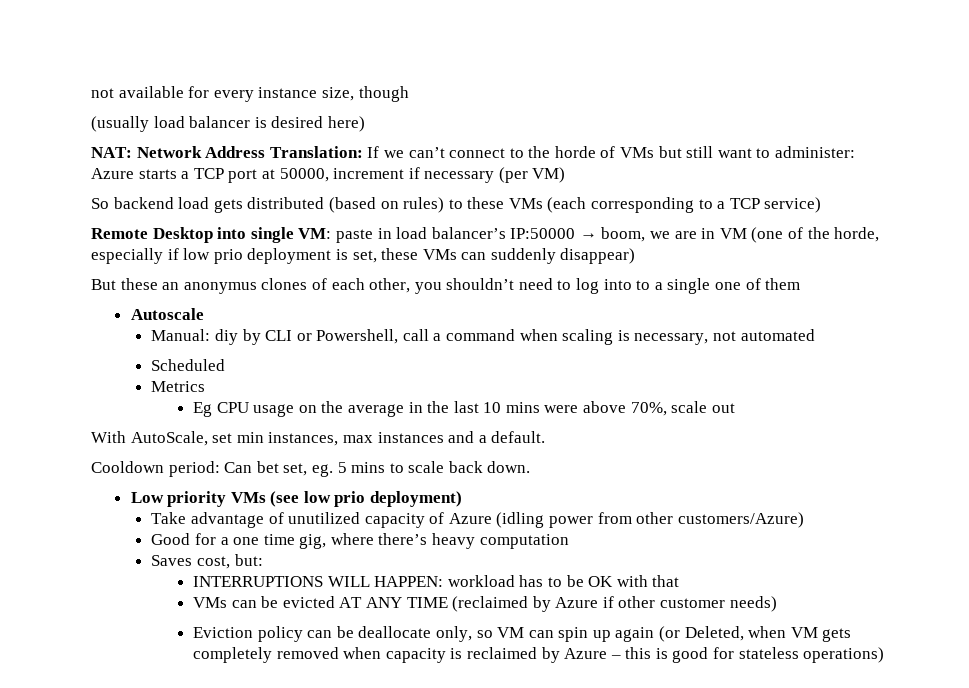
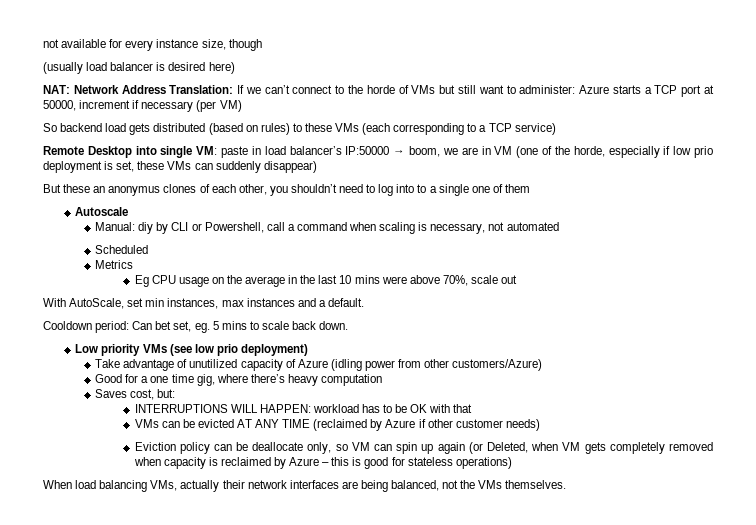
(885, 655) none -> [43,480,567,492] // When load balancing VMs, actually their network interfaces are being balanced, not the VMs themselves.

